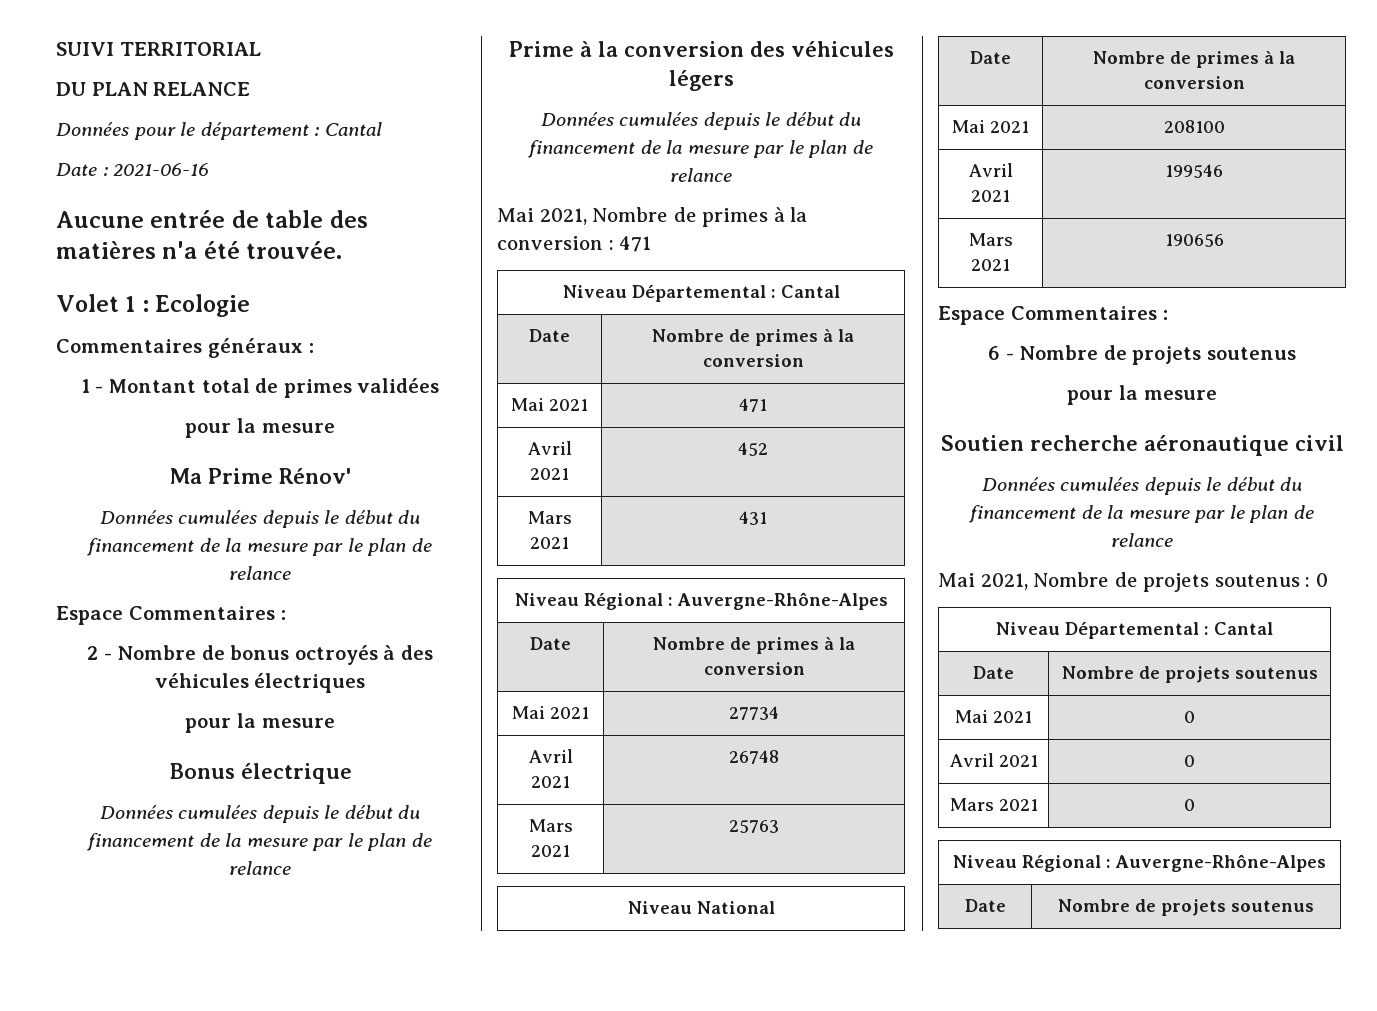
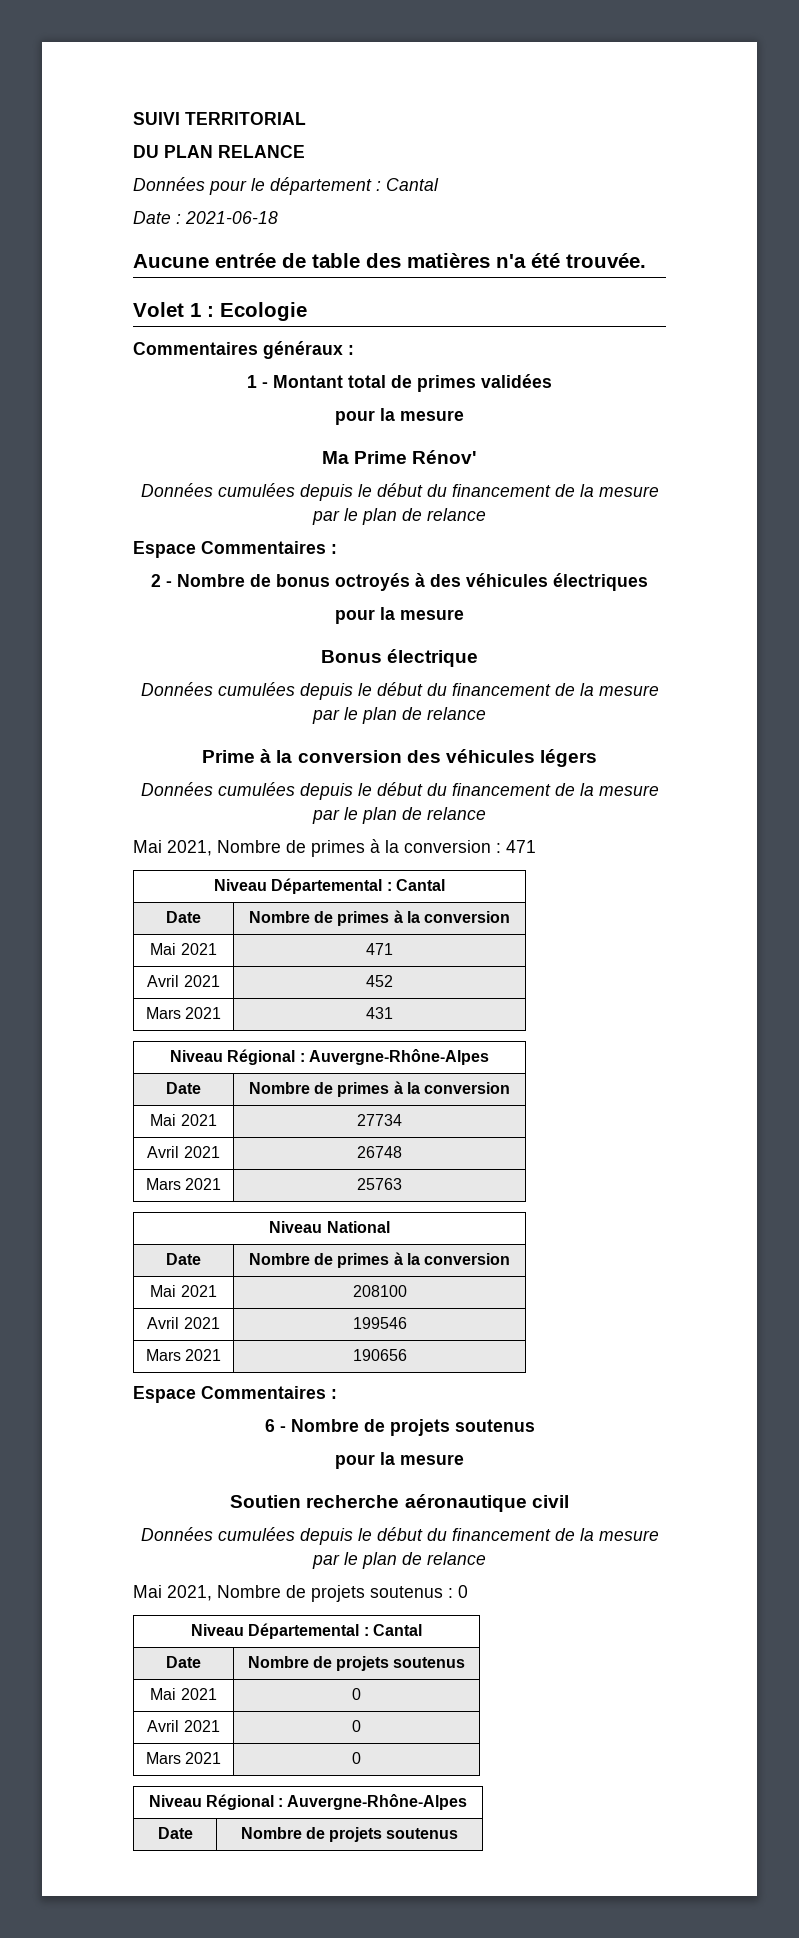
[113,163,210,176] 2021-06-16 -> [185,211,278,224] 2021-06-18

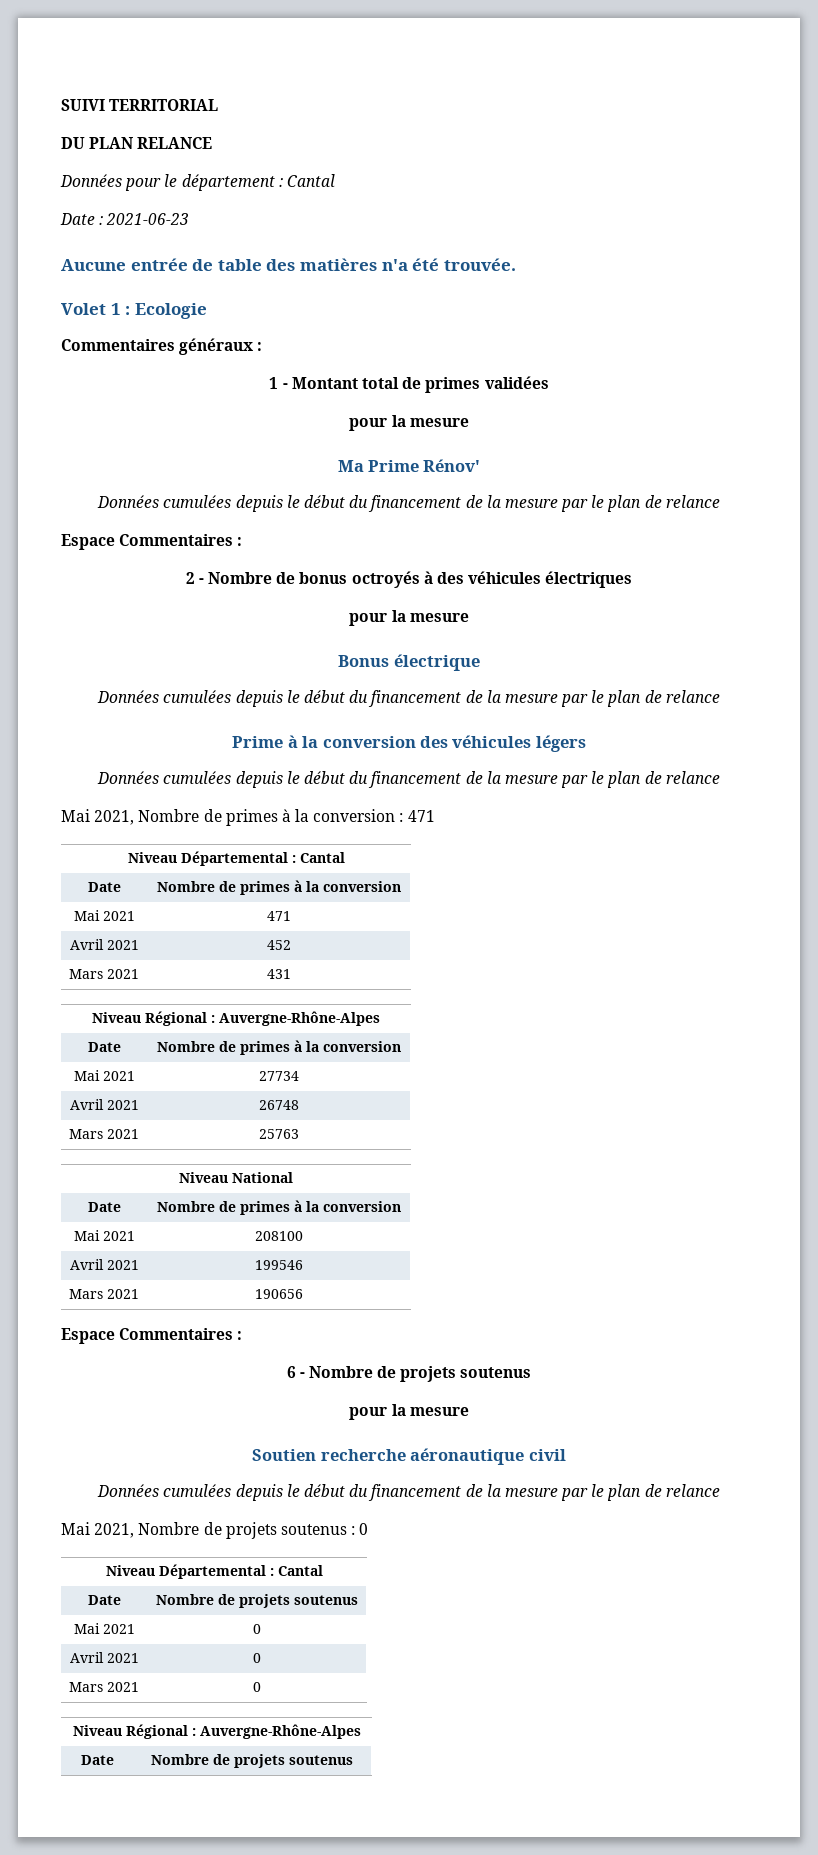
[185,211,278,224] 2021-06-18 -> [106,213,190,225] 2021-06-23

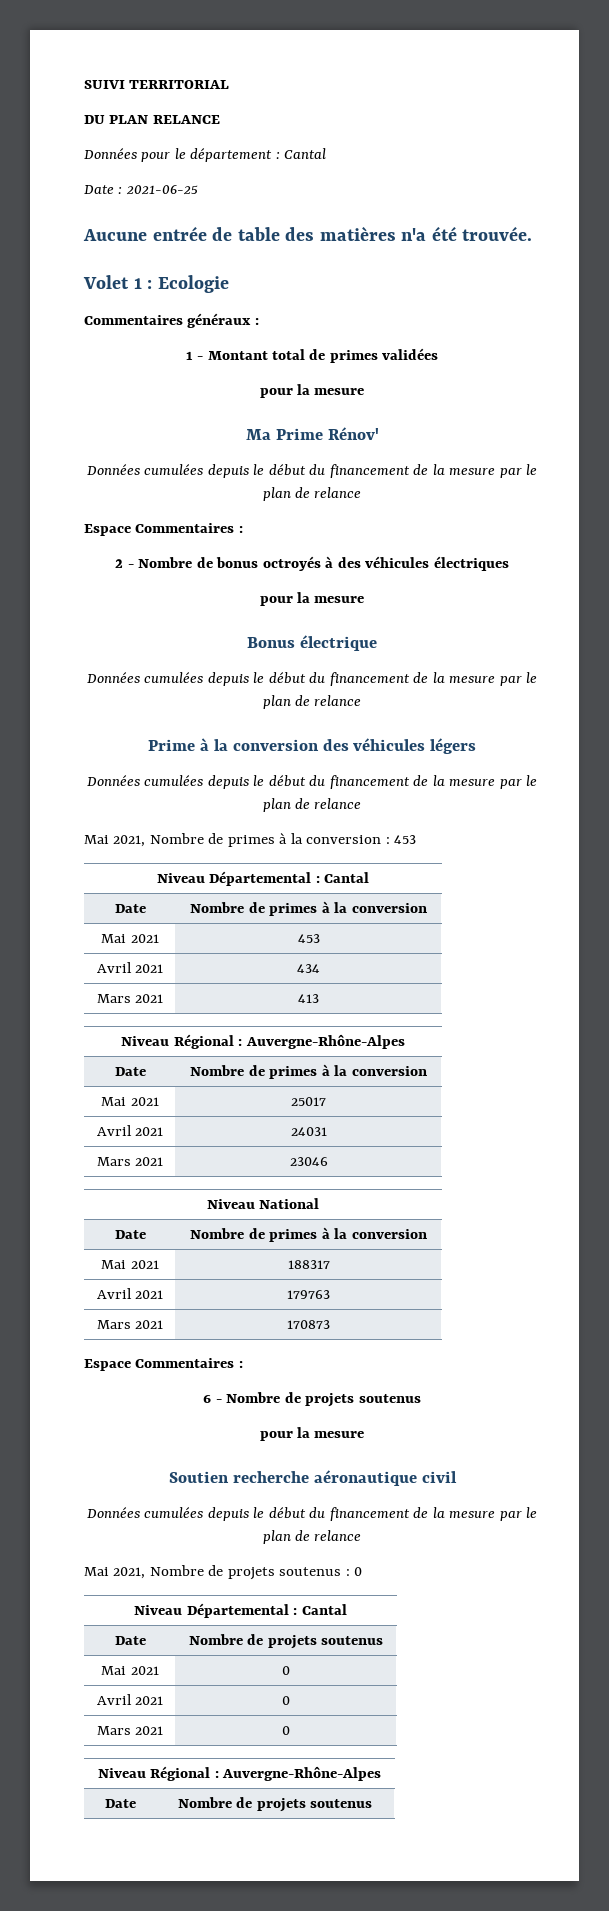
[106,213,190,225] 2021-06-23 -> [125,185,198,195] 2021-06-25
[407,810,435,822] 471 -> [394,835,417,844] 453
[266,911,291,921] [69,939,139,950] [266,940,291,950] [69,969,139,979] [266,969,291,979] 471 // Avril 2021 | 452 // Mars 2021 | 431 -> [297,934,320,943] [96,962,164,973] [297,964,320,973] [96,994,164,1003] [298,994,319,1003] 453 // Avril 2021 | 434 // Mars 2021 | 413
[258,1071,299,1081] [69,1099,139,1110] [258,1100,299,1110] [69,1129,139,1139] [258,1129,299,1139] 27734 // Avril 2021 | 26748 // Mars 2021 | 25763 -> [291,1097,326,1106] [96,1125,164,1136] [290,1127,327,1136] [96,1157,164,1166] [289,1157,328,1166] 25017 // Avril 2021 | 24031 // Mars 2021 | 23046
[254,1231,303,1241] [69,1259,139,1270] [254,1260,303,1270] [69,1289,139,1299] [254,1289,303,1299] 208100 // Avril 2021 | 199546 // Mars 2021 | 190656 -> [287,1260,330,1269] [96,1288,164,1299] [287,1290,330,1299] [96,1320,164,1329] [287,1320,330,1329] 188317 // Avril 2021 | 179763 // Mars 2021 | 170873

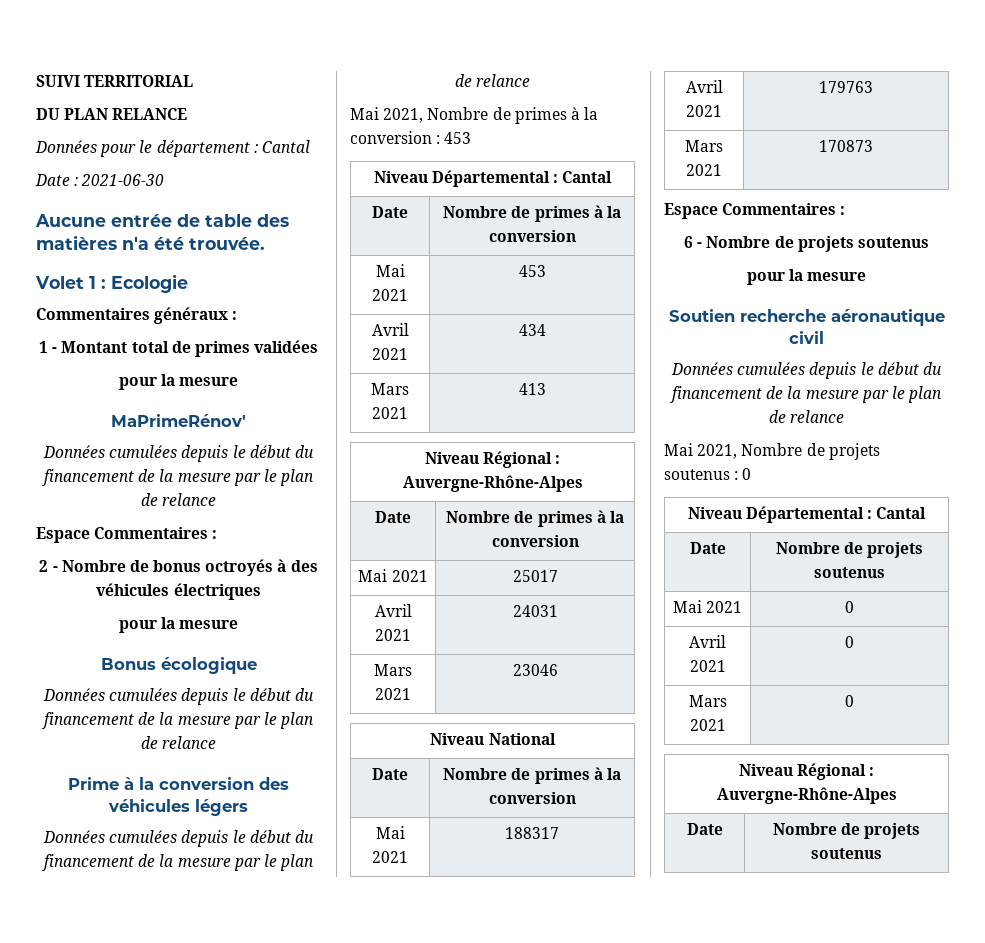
[125,185,198,195] 2021-06-25 -> [81,174,165,186] 2021-06-30
[245,427,379,440] Ma Prime Rénov' -> [111,414,246,427] MaPrimeRénov'
[299,635,377,651] électrique -> [160,657,257,674] écologique

